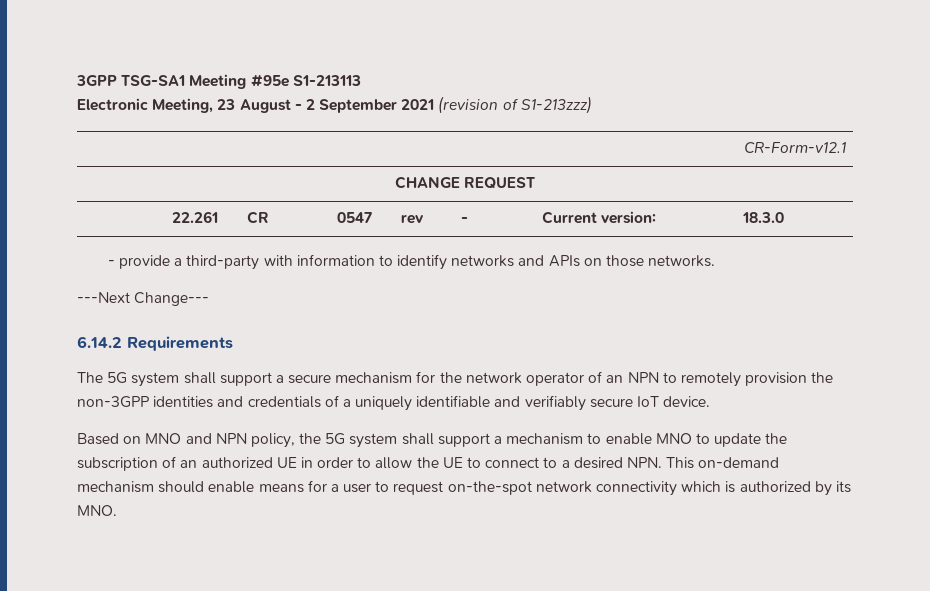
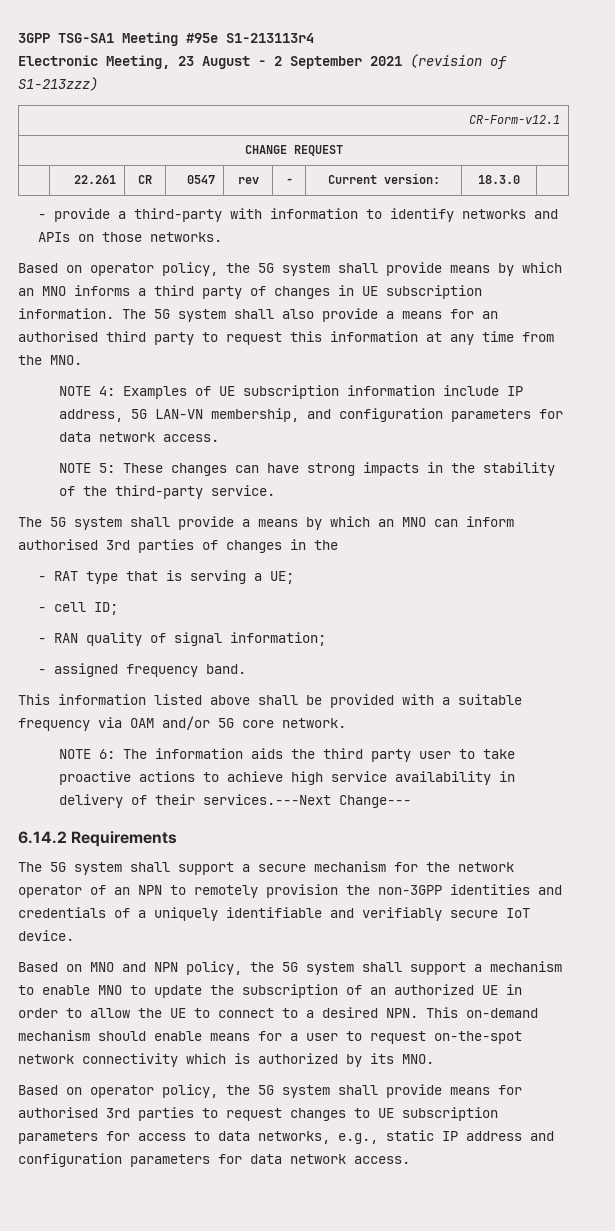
[292,75,361,86] S1-213113 -> [226,33,314,43] S1-213113r4
[77,292,130,303] ---Next -> [18,262,562,276] [18,285,482,299] [18,308,498,322] [18,331,554,345] [18,355,82,365] [58,385,523,399] [58,408,563,422] [58,432,219,442] [58,462,555,476] [58,485,275,499] [18,516,514,530] [18,539,338,553] [38,570,295,584] [38,602,119,615] [38,632,327,646] [38,663,247,677] [18,694,522,708] [18,716,346,731] [58,748,515,762] [58,771,515,785] [58,794,331,808] Based on operator policy, the 5G system shall provide means by which an MNO informs a third party of changes in UE subscription information. The 5G system shall also provide a means for an authorised third party to request this information at any time from the MNO. // NOTE 4: Examples of UE subscription information include IP address, 5G LAN-VN membership, and configuration parameters for data network access. // NOTE 5: These changes can have strong impacts in the stability of the third-party service. // The 5G system shall provide a means by which an MNO can inform authorised 3rd parties of changes in the // - RAT type that is serving a UE; // - cell ID; // - RAN quality of signal information; // - assigned frequency band. // This information listed above shall be provided with a suitable frequency via OAM and/or 5G core network. // NOTE 6: The information aids the third party user to take proactive actions to achieve high service availability in delivery of their services.---Next
(117, 510) none -> [18,1084,522,1098] [18,1107,498,1121] [18,1130,554,1144] [18,1153,410,1167] // Based on operator policy, the 5G system shall provide means for authorised 3rd parties to request changes to UE subscription parameters for access to data networks, e.g., static IP address and configuration parameters for data network access.

